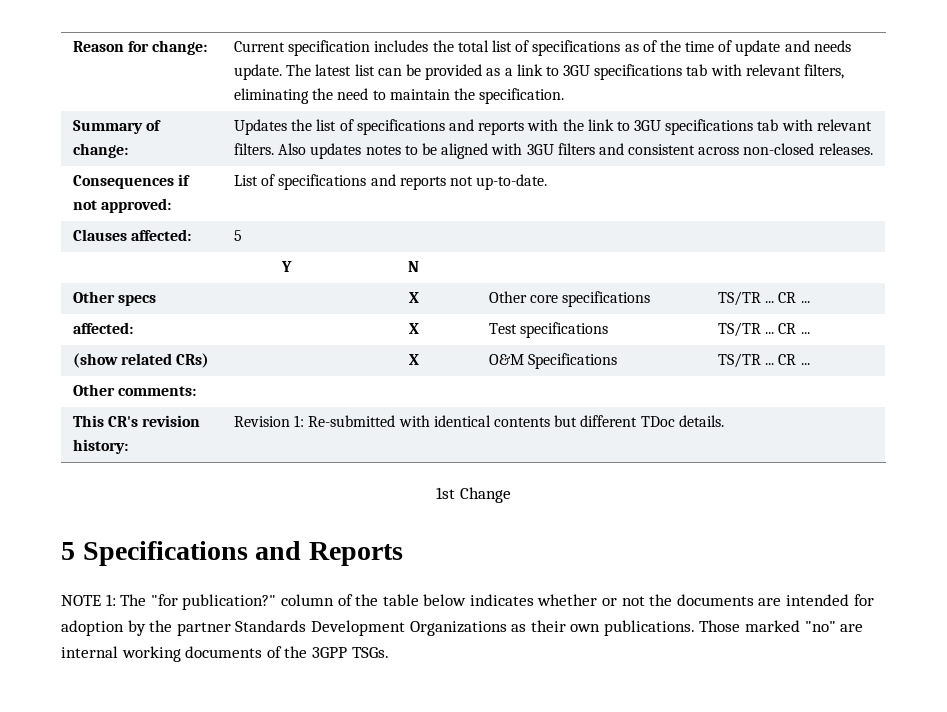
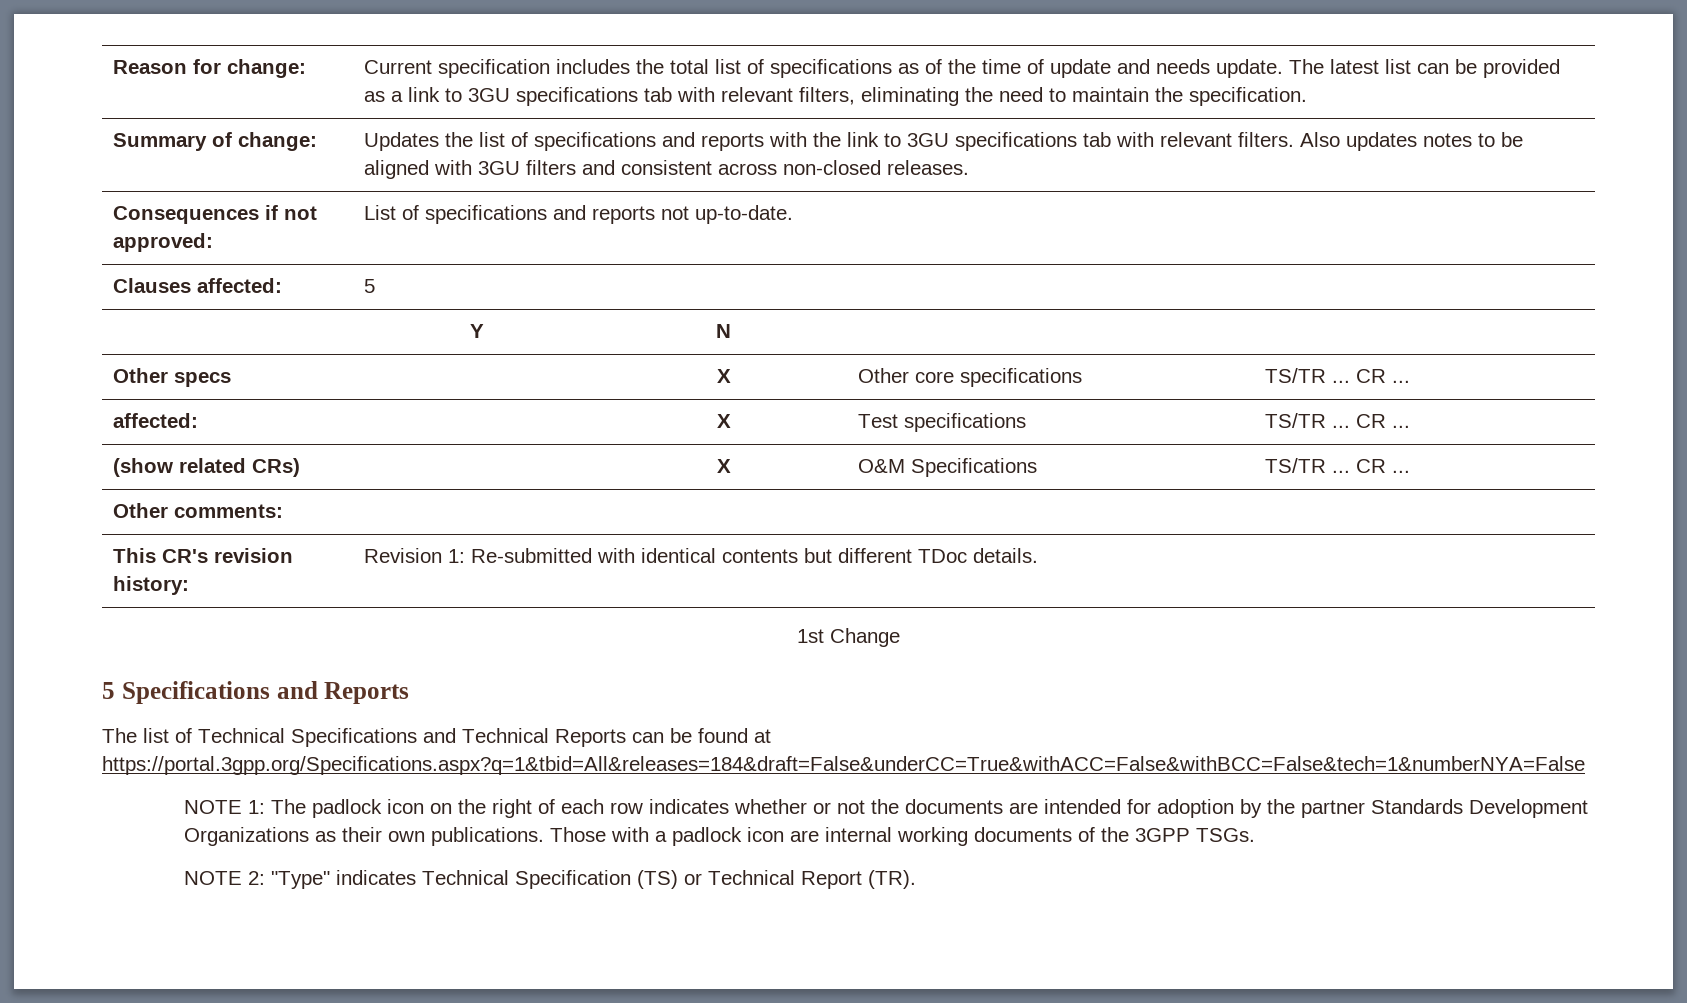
[61,594,467,610] NOTE 1: The "for publication?" column of the table below -> [102,728,771,747] [102,756,1585,775] [183,799,643,818] The list of Technical Specifications and Technical Reports can be found at https://portal.3gpp.org/Specifications.aspx?q=1&tbid=All&releases=184&draft=False&underCC=True&withACC=False&withBCC=False&tech=1&numberNYA=False // NOTE 1: The padlock icon on the right of each row
[745,620,836,632] marked "no" -> [610,827,784,846] with a padlock icon
(389, 652) none -> [183,870,916,889] // NOTE 2: "Type" indicates Technical Specification (TS) or Technical Report (TR).

